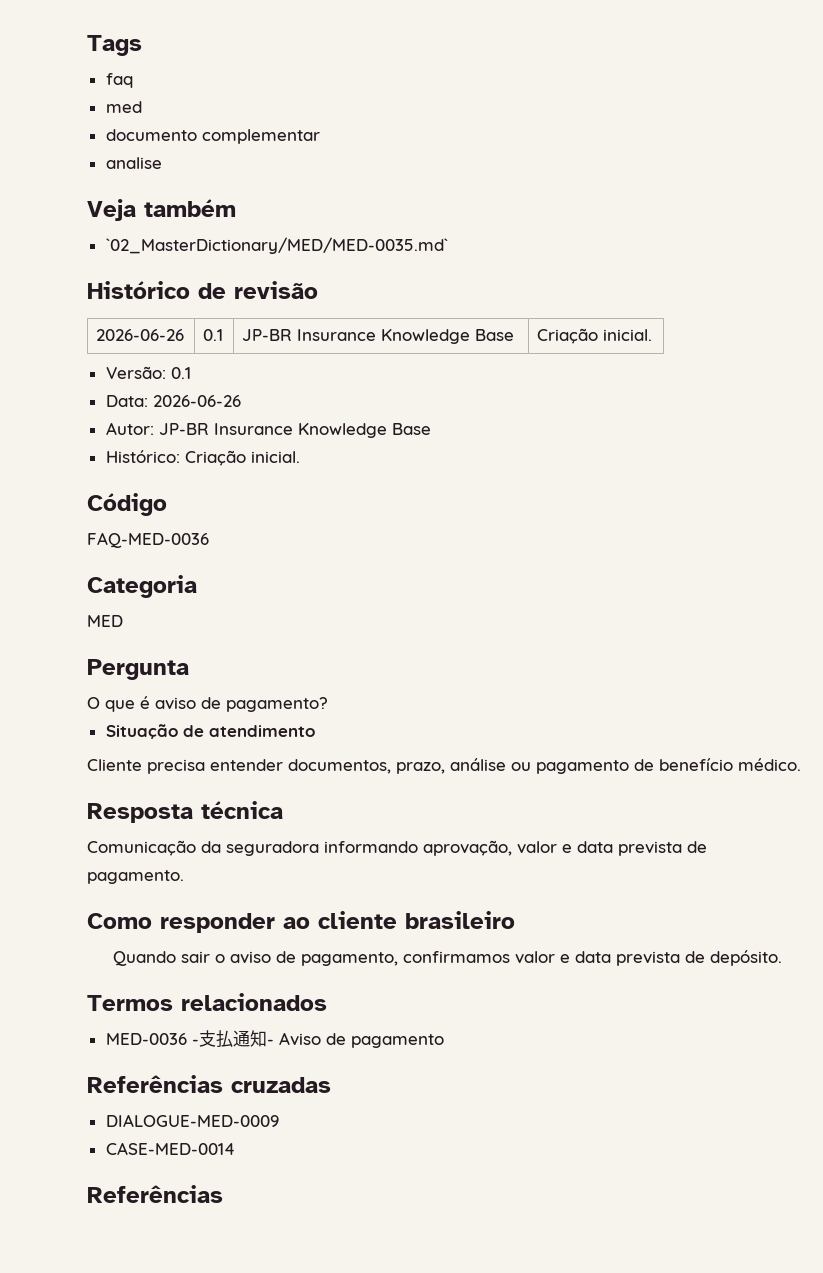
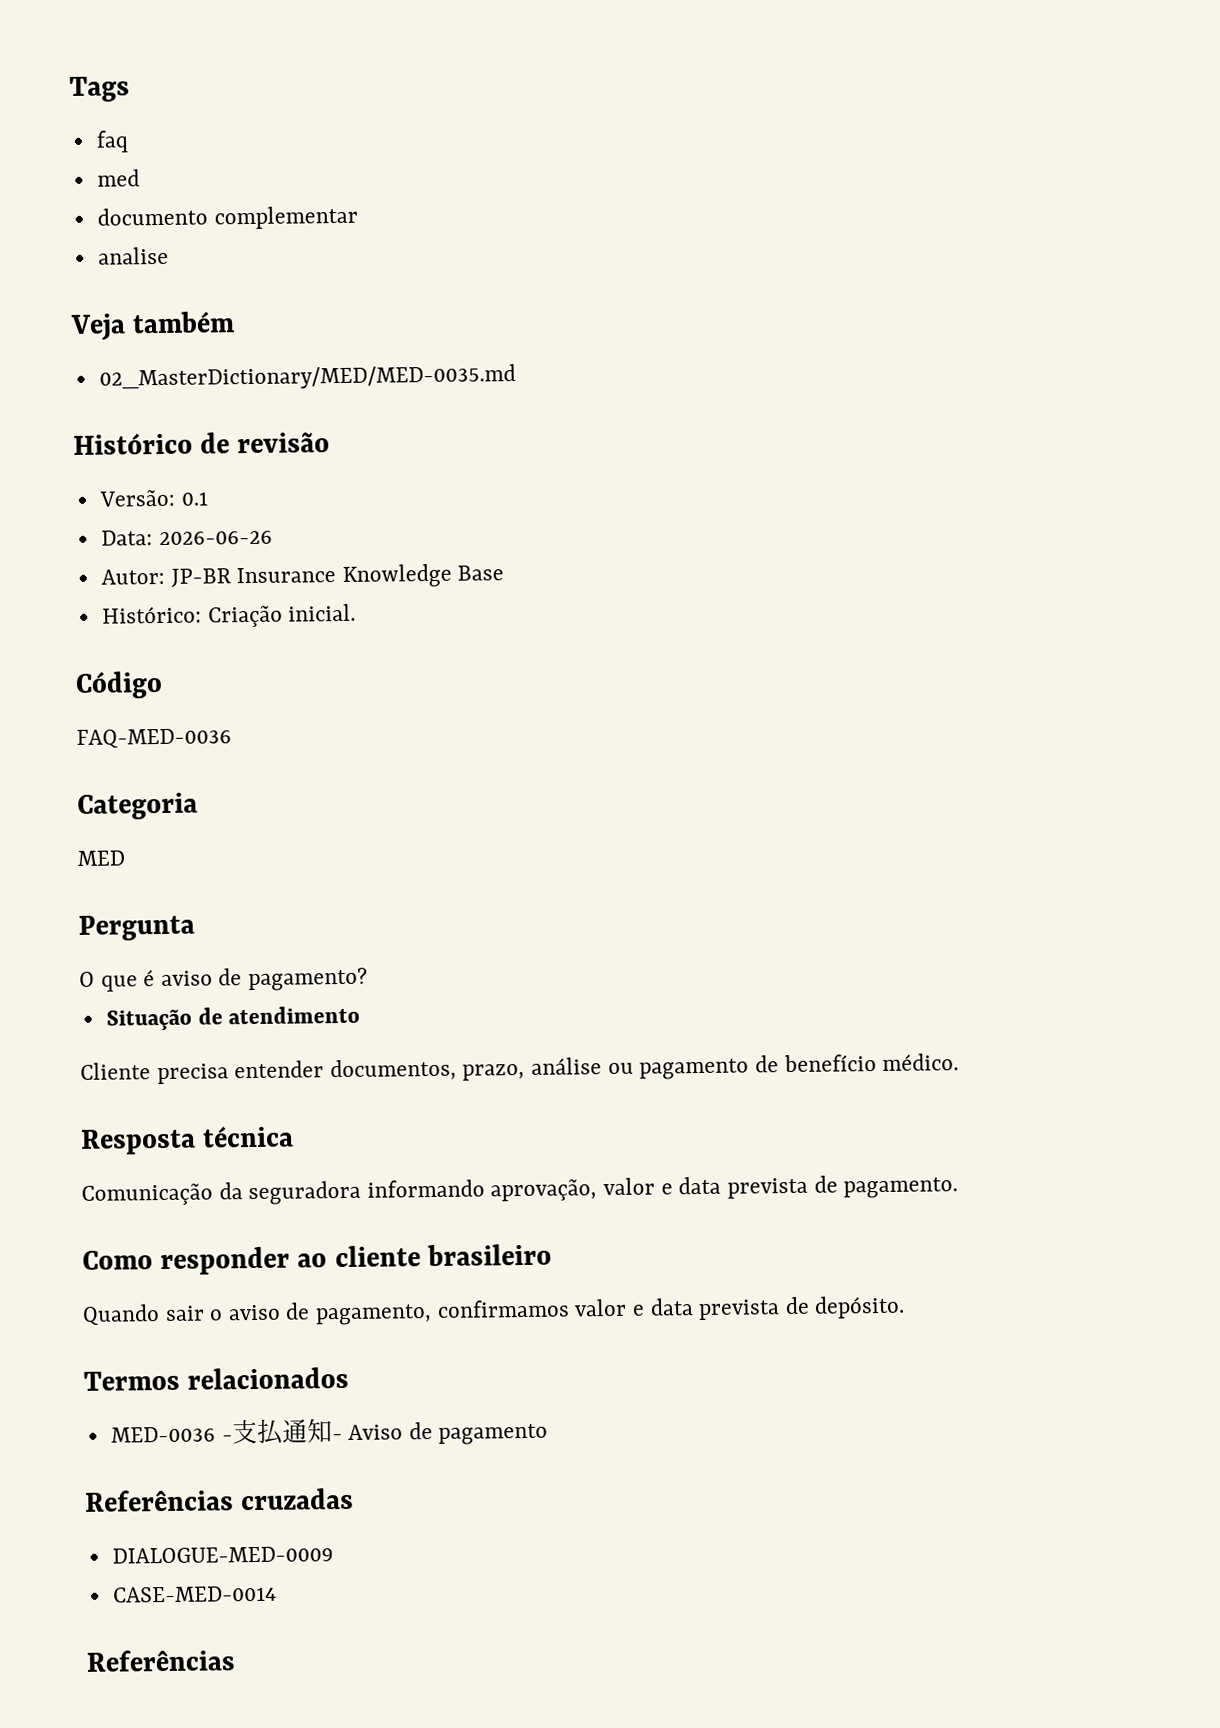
[105,237,448,254] `02_MasterDictionary/MED/MED-0035.md` -> [98,364,516,391] 02_MasterDictionary/MED/MED-0035.md
[96,329,185,341] [203,329,224,341] [242,329,515,344] [537,328,653,344] // 2026-06-26 | 0.1 | JP-BR Insurance Knowledge Base | Criação inicial. -> (331, 443) none

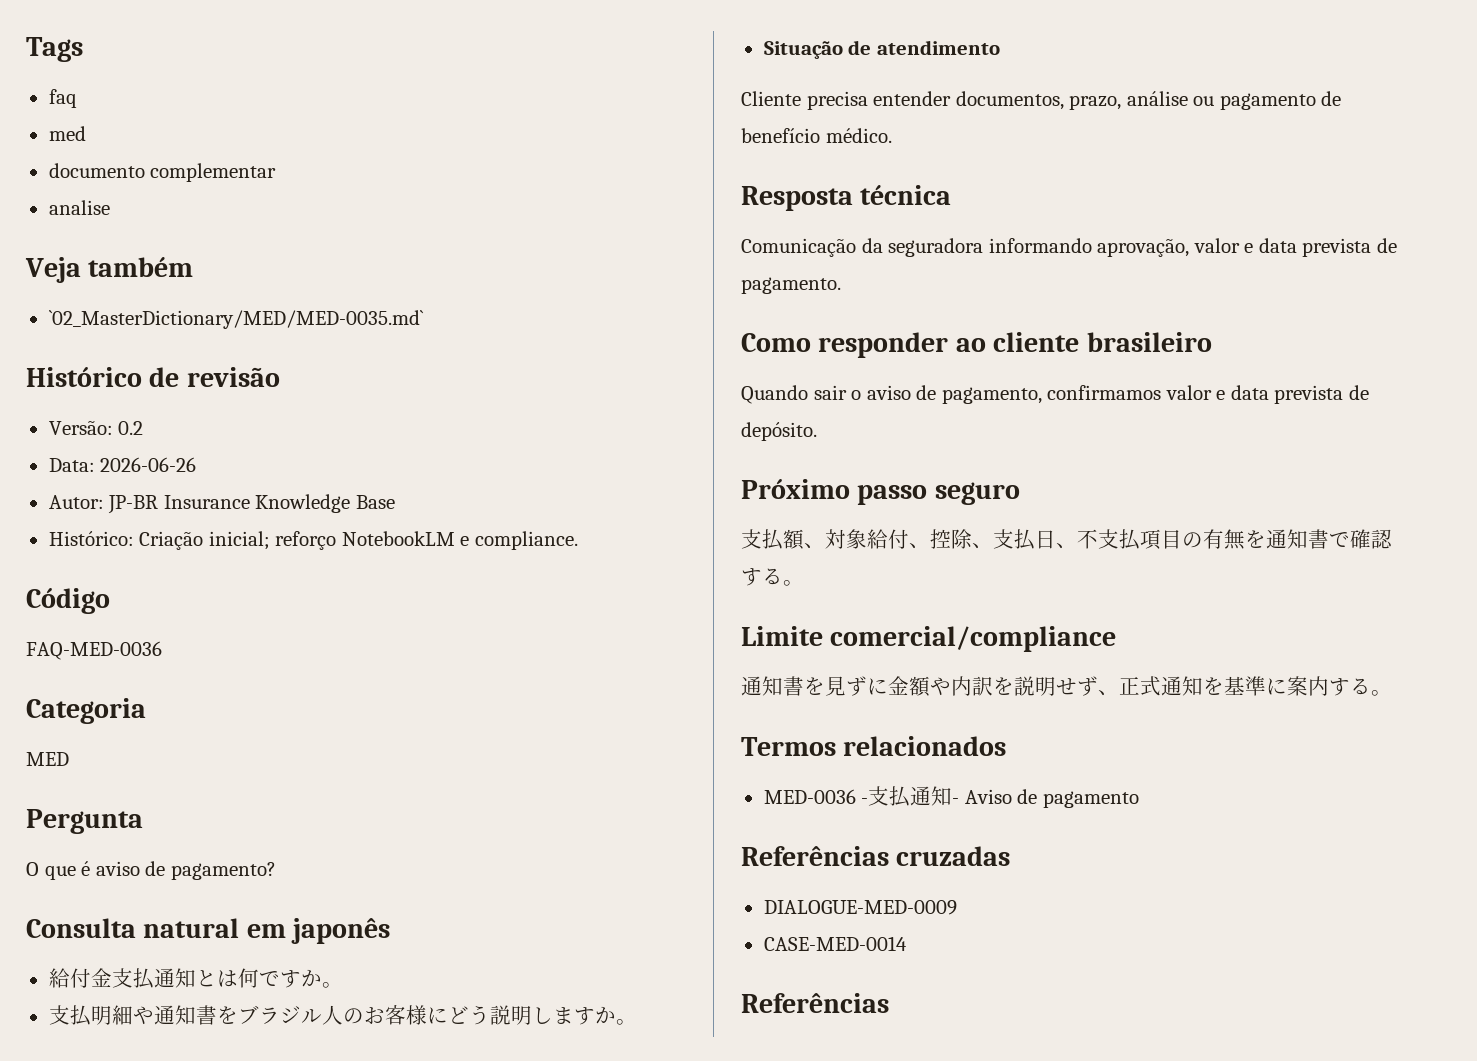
[98,364,516,391] 02_MasterDictionary/MED/MED-0035.md -> [48,310,424,329] `02_MasterDictionary/MED/MED-0035.md`
[180,491,208,506] 0.1 -> [118,421,144,435] 0.2
[288,603,357,622] inicial. -> [208,531,578,550] inicial; reforço NotebookLM e compliance.
(369, 979) none -> [26,918,391,944] [48,968,343,989] [48,1005,637,1026] // Consulta natural em japonês // 給付金支払通知とは何ですか。 // 支払明細や通知書をブラジル人のお客様にどう説明しますか。
(906, 1307) none -> [741,479,1020,505] [741,529,1393,550] [741,568,804,586] [741,626,1117,652] [741,676,1392,697] // Próximo passo seguro // 支払額、対象給付、控除、支払日、不支払項目の有無を通知書で確認する。 // Limite comercial/compliance // 通知書を見ずに金額や内訳を説明せず、正式通知を基準に案内する。

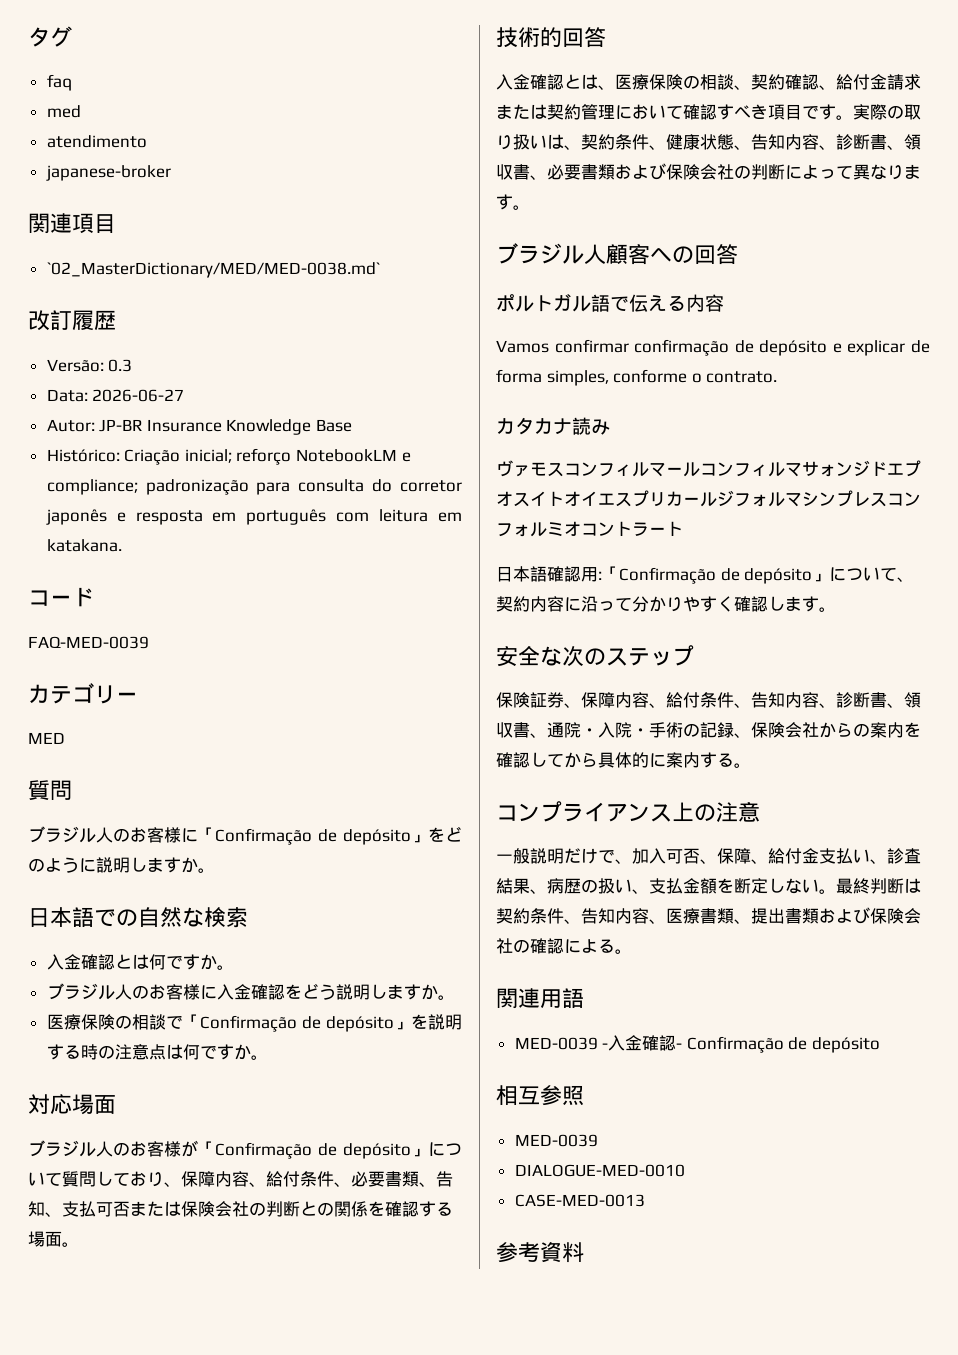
[26,37,83,62] Tags -> [28,26,72,47] タグ
[48,163,277,182] [48,200,110,215] [25,257,194,283] [48,310,424,329] [26,367,280,387] documento complementar // analise // Veja também // `02_MasterDictionary/MED/MED-0035.md` // Histórico de revisão -> [46,135,147,148] [45,165,171,181] [28,213,116,234] [46,262,380,278] [28,310,116,331] atendimento // japanese-broker // 関連項目 // `02_MasterDictionary/MED/MED-0038.md` // 改訂履歴
[118,421,144,435] 0.2 -> [108,359,133,372] 0.3
[100,457,197,472] 2026-06-26 -> [92,389,185,402] 2026-06-27
[474,531,578,550] [26,588,110,614] [26,641,162,660] [26,698,146,724] [26,752,69,766] [26,809,143,834] [26,861,276,880] [26,918,391,944] [48,968,343,989] [48,1005,448,1026] compliance. // Código // FAQ-MED-0036 // Categoria // MED // Pergunta // O que é aviso de pagamento? // Consulta natural em japonês // 給付金支払通知とは何ですか。 // 支払明細や通知書をブラジル人のお客様に -> [46,479,463,495] [45,509,462,525] [46,539,122,552] [28,587,94,607] [28,636,149,649] [28,683,138,704] [28,732,65,744] [28,780,72,800] [28,826,462,845] [28,857,215,873] [28,907,248,928] [46,954,234,970] [46,983,302,1000] compliance; padronização para consulta do corretor japonês e resposta em português com leitura em katakana. // コード // FAQ-MED-0039 // カテゴリー // MED // 質問 // ブラジル人のお客様に「Confirmação de depósito」をどのように説明しますか。 // 日本語での自然な検索 // 入金確認とは何ですか。 // ブラジル人のお客様に入金確認を
[763,40,1000,59] [741,91,1342,110] [741,128,892,143] [741,185,952,211] [741,238,1397,257] [741,277,841,294] [741,332,1212,358] [741,385,1369,404] [741,422,817,441] [741,479,1020,505] [741,529,1350,550] Situação de atendimento // Cliente precisa entender documentos, prazo, análise ou pagamento de benefício médico. // Resposta técnica // Comunicação da seguradora informando aprovação, valor e data prevista de pagamento. // Como responder ao cliente brasileiro // Quando sair o aviso de pagamento, confirmamos valor e data prevista de depósito. // Próximo passo seguro // 支払額、対象給付、控除、支払日、不支払項目の有無を通知書で -> [46,1014,462,1032] [46,1044,268,1060] [28,1094,116,1115] [28,1140,462,1159] [28,1171,453,1187] [28,1201,385,1217] 医療保険の相談で「Confirmação de depósito」を説明する時の注意点は何ですか。 // 対応場面 // ブラジル人のお客様が「Confirmação de depósito」について質問しており、保障内容、給付条件、必要書類、告知、支払可否または保険会社の判断との関係を
[783,580,804,586] [741,626,1117,652] [741,676,1392,697] [741,736,1007,756] [763,786,1139,808] [741,846,1011,866] [763,900,957,915] [763,936,907,951] [741,993,889,1013] 。 // Limite comercial/compliance // 通知書を見ずに金額や内訳を説明せず、正式通知を基準に案内する。 // Termos relacionados // MED-0036 -支払通知- Aviso de pagamento // Referências cruzadas // DIALOGUE-MED-0009 // CASE-MED-0014 // Referências -> [28,1231,79,1247] [496,27,606,48] [496,74,921,90] [496,104,921,120] [496,134,921,150] [496,163,921,180] [496,194,530,210] [496,243,738,265] [496,294,724,312] [496,339,930,356] [496,369,778,386] [496,417,610,435] [496,460,921,477] [496,490,921,507] [496,521,683,537] [496,566,915,584] [496,596,836,612] [496,645,694,667] [496,692,921,708] [496,722,921,738] [496,752,751,768] [496,801,760,822] [496,848,921,864] [496,878,921,894] [496,907,921,924] [496,938,632,954] [496,988,584,1009] [514,1035,881,1053] [496,1085,584,1106] [514,1134,598,1147] [514,1164,685,1177] [514,1194,645,1207] [496,1242,584,1263] 場面。 // 技術的回答 // 入金確認とは、医療保険の相談、契約確認、給付金請求または契約管理において確認すべき項目です。実際の取り扱いは、契約条件、健康状態、告知内容、診断書、領収書、必要書類および保険会社の判断によって異なります。 // ブラジル人顧客への回答 // ポルトガル語で伝える内容 // Vamos confirmar confirmação de depósito e explicar de forma simples, conforme o contrato. // カタカナ読み // ヴァモスコンフィルマールコンフィルマサォンジドエプオスイトオイエスプリカールジフォルマシンプレスコンフォルミオコントラート // 日本語確認用:「Confirmação de depósito」について、契約内容に沿って分かりやすく確認します。 // 安全な次のステップ // 保険証券、保障内容、給付条件、告知内容、診断書、領収書、通院・入院・手術の記録、保険会社からの案内を確認してから具体的に案内する。 // コンプライアンス上の注意 // 一般説明だけで、加入可否、保障、給付金支払い、診査結果、病歴の扱い、支払金額を断定しない。最終判断は契約条件、告知内容、医療書類、提出書類および保険会社の確認による。 // 関連用語 // MED-0039 -入金確認- Confirmação de depósito // 相互参照 // MED-0039 // DIALOGUE-MED-0010 // CASE-MED-0013 // 参考資料

